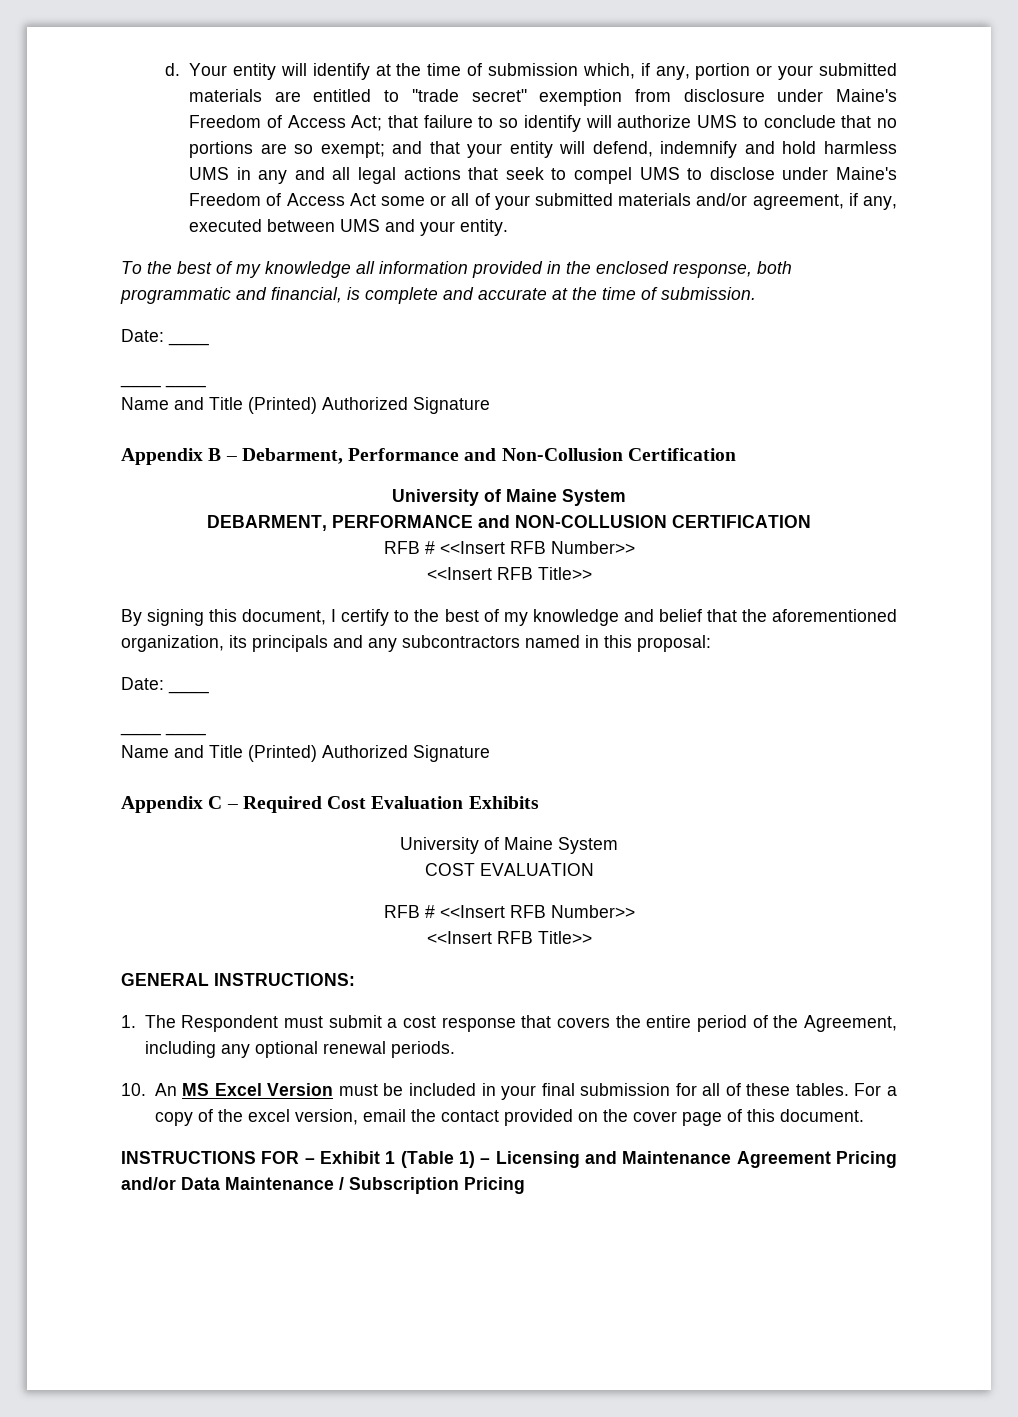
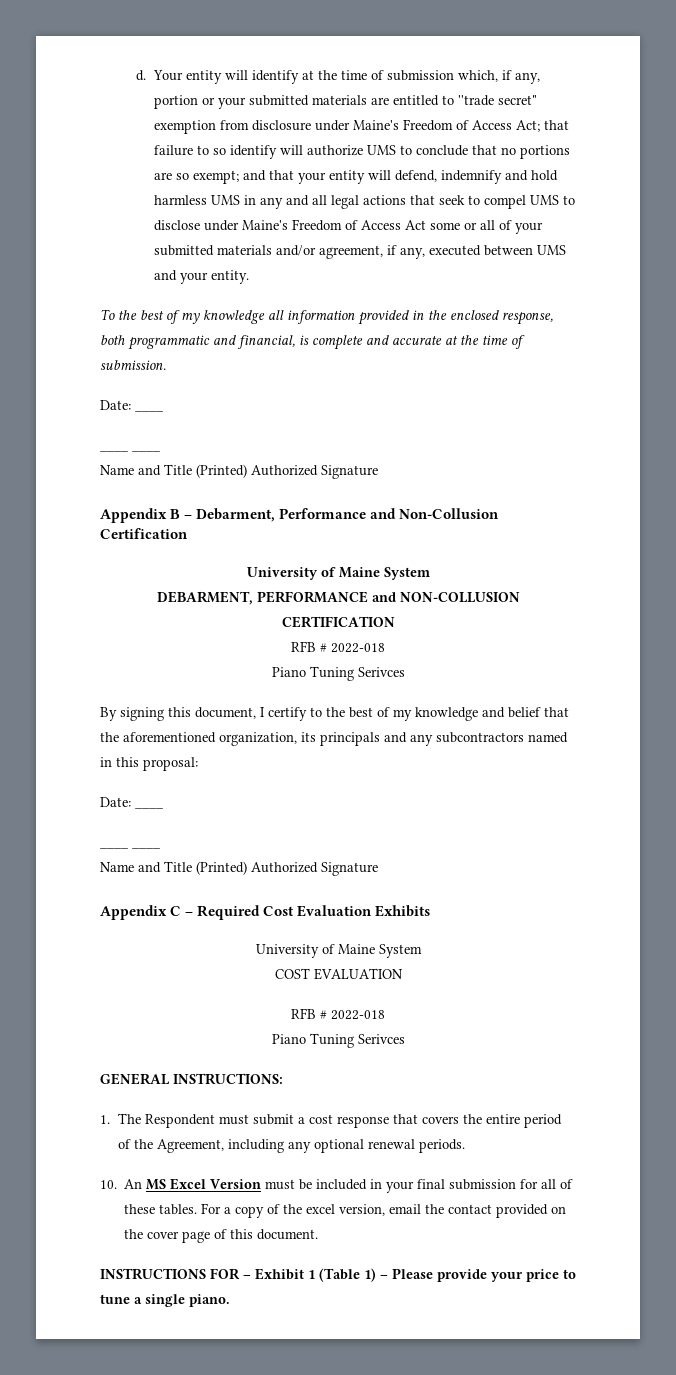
[439,541,635,554] [426,567,592,580] <<Insert RFB Number>> // <<Insert RFB Title>> -> [331,643,385,653] [271,666,405,681] 2022-018 // Piano Tuning Serivces
[439,905,635,918] [426,931,592,944] <<Insert RFB Number>> // <<Insert RFB Title>> -> [331,1010,385,1020] [271,1033,405,1048] 2022-018 // Piano Tuning Serivces
[495,1151,897,1168] [121,1177,525,1194] Licensing and Maintenance Agreement Pricing and/or Data Maintenance / Subscription Pricing -> [392,1268,576,1282] [100,1294,230,1307] Please provide your price to tune a single piano.

